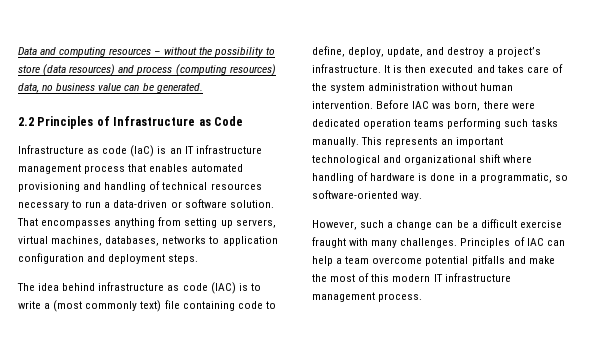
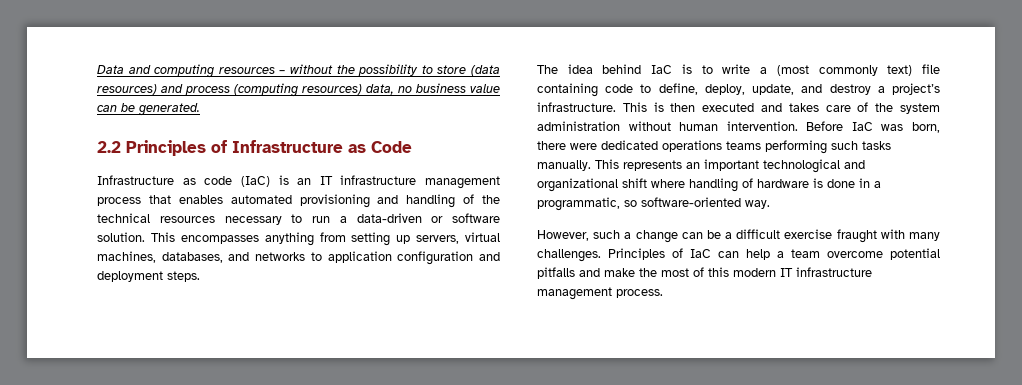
(161, 185) none -> [482,195,500,204] the
[17,218,38,226] That -> [150,232,175,242] This
(160, 241) none -> [228,252,250,261] and
[98,282,236,294] infrastructure as code (IAC) -> [651,65,673,74] IaC
[384,65,391,73] It -> [622,102,647,112] This
[412,101,430,109] IAC -> [851,122,873,131] IaC
[363,119,412,129] operation -> [662,140,722,152] operations
[526,238,544,246] IAC -> [690,249,711,258] IaC

